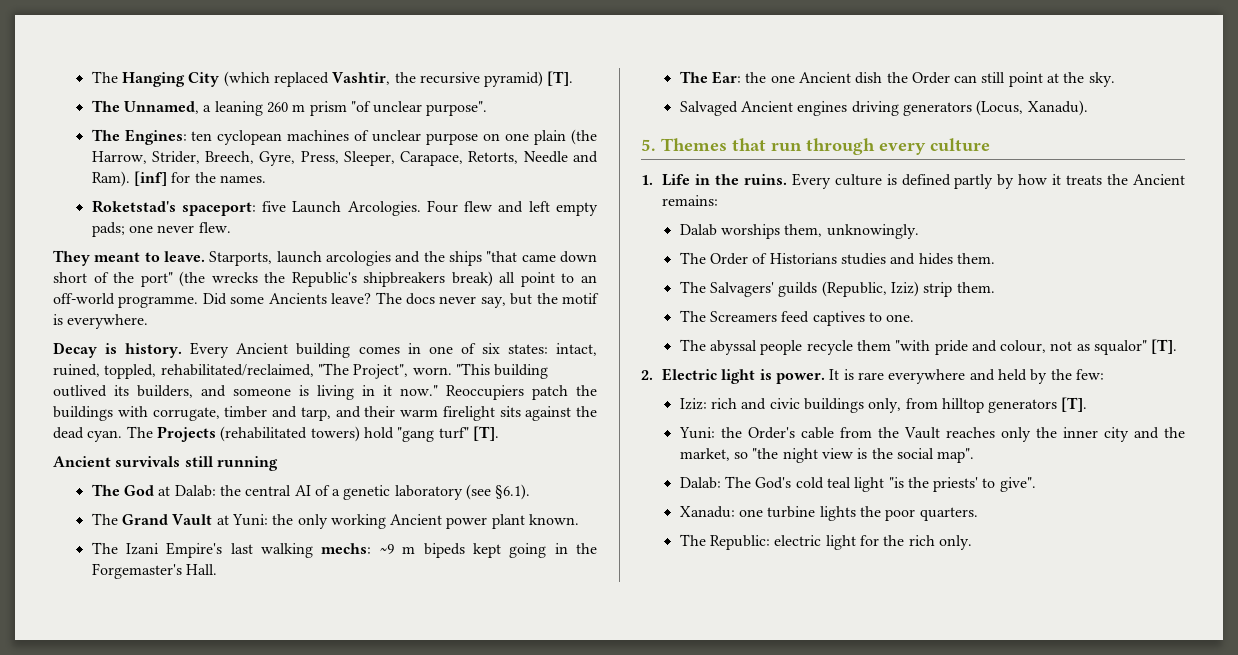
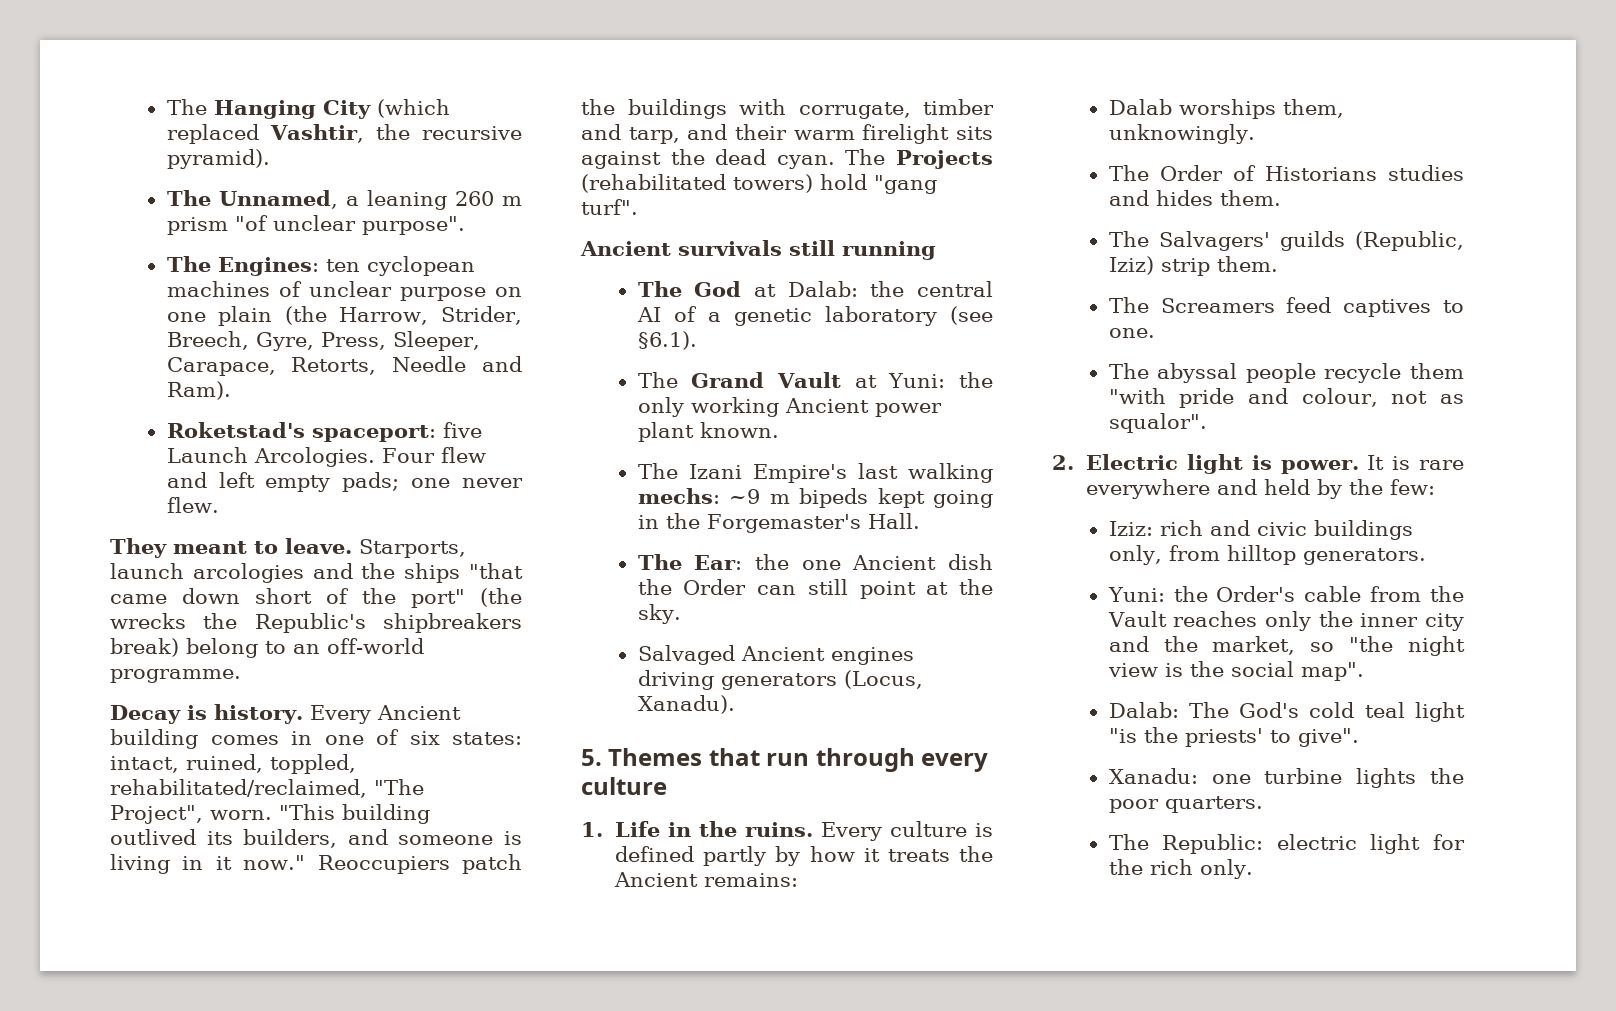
[484,71,574,87] pyramid) [T]. -> [166,149,270,169] pyramid).
[133,171,266,186] [inf] for the names. -> (231, 390) none
[499,272,555,287] all point -> [186,638,258,658] belong
[202,292,600,308] [53,314,149,329] Did some Ancients leave? The docs never say, but the motif is everywhere. -> (241, 676) none
[438,426,499,441] turf" [T]. -> [581,199,638,215] turf".
[1094,339,1178,355] squalor" [T]. -> [1108,413,1207,433] squalor".
[988,397,1088,413] generators [T]. -> [1302,548,1426,565] generators.

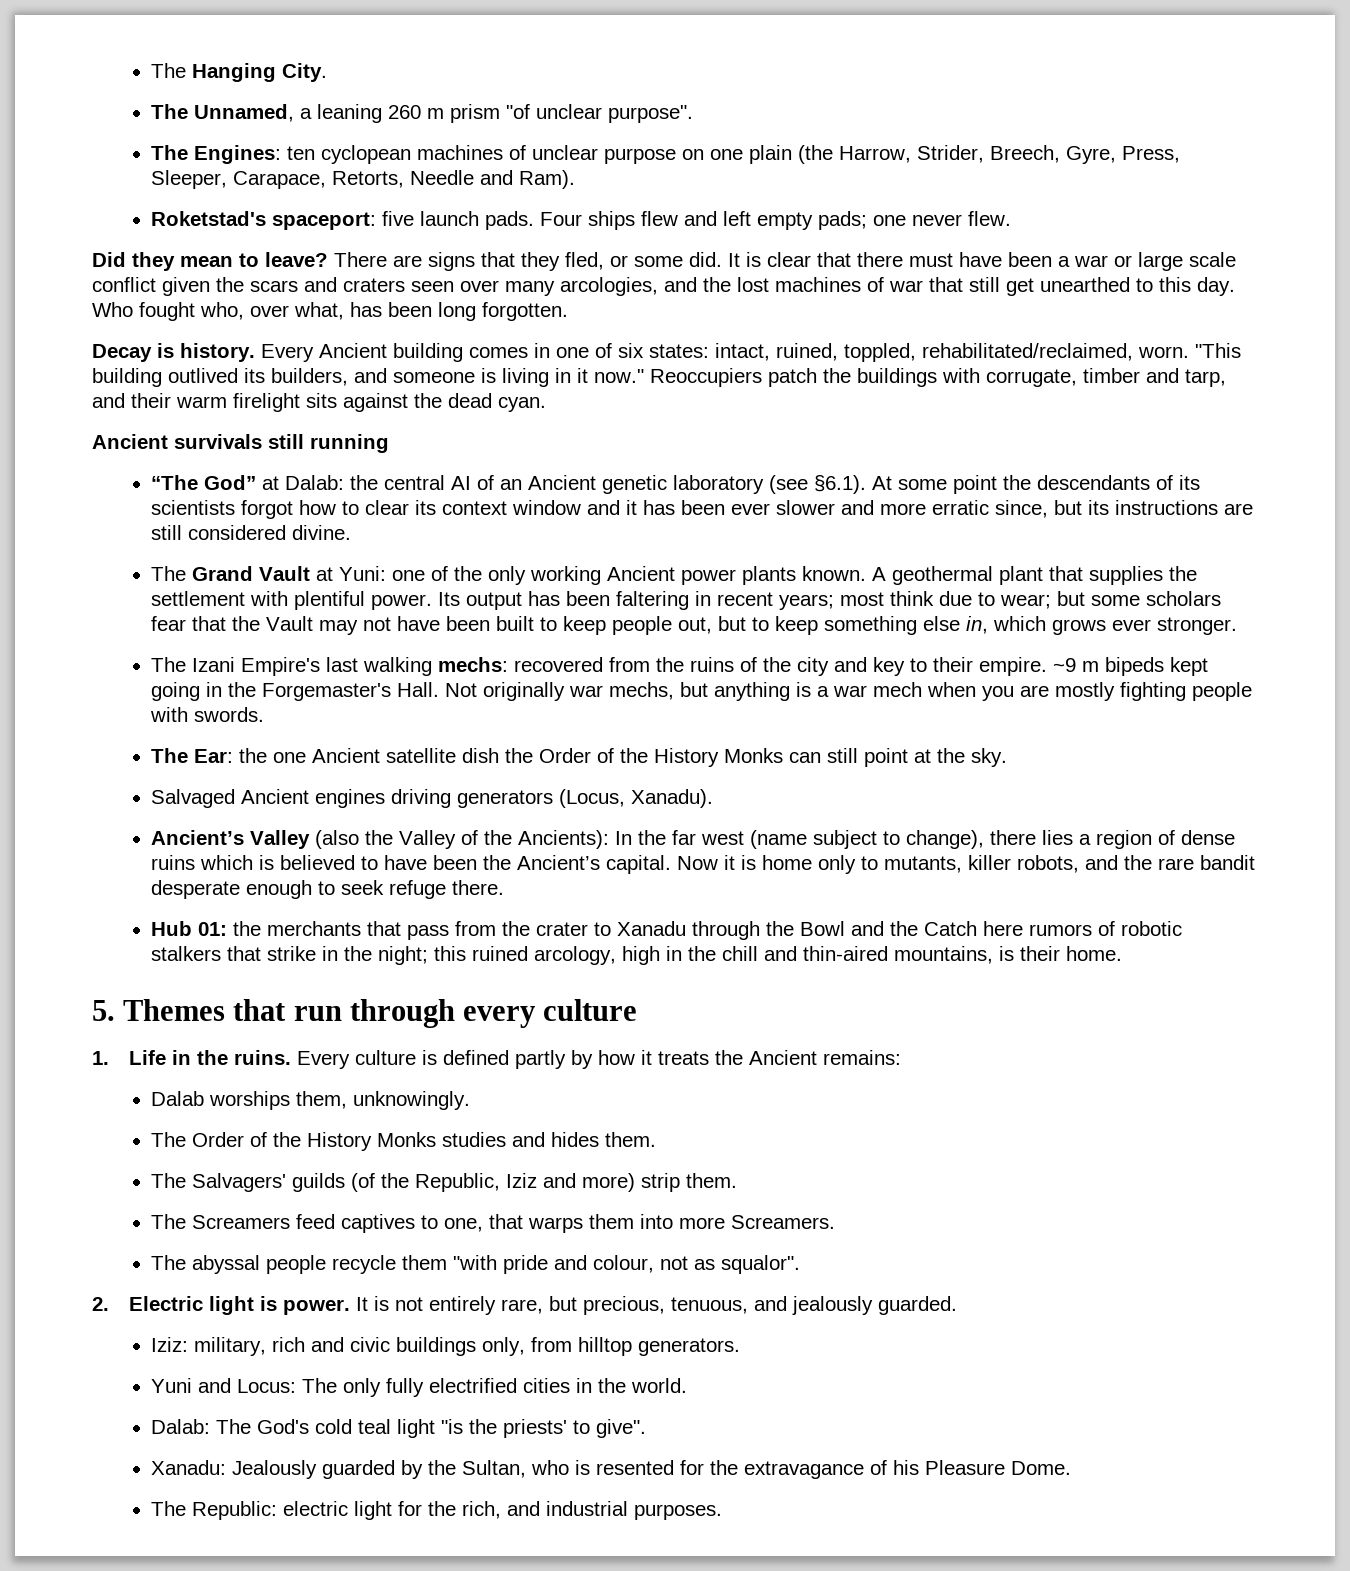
[322,99,450,119] [166,124,522,144] [166,149,270,169] City (which replaced Vashtir, the recursive pyramid). -> [282,63,328,82] City.
[166,447,435,467] Launch Arcologies. Four -> [420,211,636,230] launch pads. Four ships
[110,538,466,558] [110,563,523,583] [110,588,522,608] [110,613,522,633] [110,638,424,658] [110,669,241,683] They meant to leave. Starports, launch arcologies and the ships "that came down short of the port" (the wrecks the Republic's shipbreakers break) belong to an off-world programme. -> [92,252,1236,271] [92,277,1235,296] [92,302,568,321] Did they mean to leave? There are signs that they fled, or some did. It is clear that there must have been a war or large scale conflict given the scars and craters seen over many arcologies, and the lost machines of war that still get unearthed to this day. Who fought who, over what, has been long forgotten.
[374,779,424,795] [110,805,203,824] "The Project", -> (1133, 352) none
[845,149,993,169] [581,174,937,194] [581,199,638,215] The Projects (rehabilitated towers) hold "gang turf". -> (546, 404) none
[637,281,742,297] The God -> [151,475,257,490] “The God”
[707,312,721,322] a -> [500,475,597,490] an Ancient
(697, 340) none -> [872,475,1201,494] [151,500,1254,519] [151,525,352,540] At some point the descendants of its scientists forgot how to clear its context window and it has been ever slower and more erratic since, but its instructions are still considered divine.
(946, 380) none -> [392,566,449,581] one of
[637,422,779,442] plant known. -> [742,566,1198,585] [151,591,1222,610] [151,616,1238,635] plants known. A geothermal plant that supplies the settlement with plentiful power. Its output has been faltering in recent years; most think due to wear; but some scholars fear that the Vault may not have been built to keep people out, but to keep something else in, which grows ever stronger.
(720, 496) none -> [514,657,1048,676] recovered from the ruins of the city and key to their empire.
(920, 521) none -> [445,682,1253,701] [150,707,265,722] Not originally war mechs, but anything is a war mech when you are mostly fighting people with swords.
(937, 562) none -> [386,748,457,763] satellite
(747, 587) none -> [597,748,784,767] of the History Monks
(735, 704) none -> [151,830,1236,849] [151,855,1256,874] [151,880,505,899] [151,921,1183,940] [151,946,1123,965] // Ancient’s Valley (also the Valley of the Ancients): In the far west (name subject to change), there lies a region of dense ruins which is believed to have been the Ancient’s capital. Now it is home only to mutants, killer robots, and the rare bandit desperate enough to seek refuge there. // Hub 01: the merchants that pass from the crater to Xanadu through the Bowl and the Catch here rumors of robotic stalkers that strike in the night; this ruined arcology, high in the chill and thin-aired mountains, is their home.
[1264,166,1377,181] Historians -> [273,1132,437,1151] the History Monks
[1355,231,1464,251] [1108,256,1154,275] (Republic, Iziz) -> [351,1173,636,1192] (of the Republic, Iziz and more)
[1108,328,1155,338] one. -> [444,1214,836,1233] one, that warps them into more Screamers.
[1419,460,1464,470] [1086,479,1436,499] rare everywhere and held by the few: -> [394,1296,957,1315] not entirely rare, but precious, tenuous, and jealously guarded.
(1153, 528) none -> [194,1337,267,1356] military,
[1107,586,1464,602] [1107,611,1464,631] [1108,636,1465,656] [1107,661,1364,681] Yuni: the Order's cable from the Vault reaches only the inner city and the market, so "the night view is the social map". -> [151,1378,688,1397] Yuni and Locus: The only fully electrified cities in the world.
[1211,768,1464,788] [1108,796,1263,813] one turbine lights the poor quarters. -> [232,1460,1072,1479] Jealously guarded by the Sultan, who is resented for the extravagance of his Pleasure Dome.
[1149,859,1253,879] rich only. -> [462,1501,723,1520] rich, and industrial purposes.

